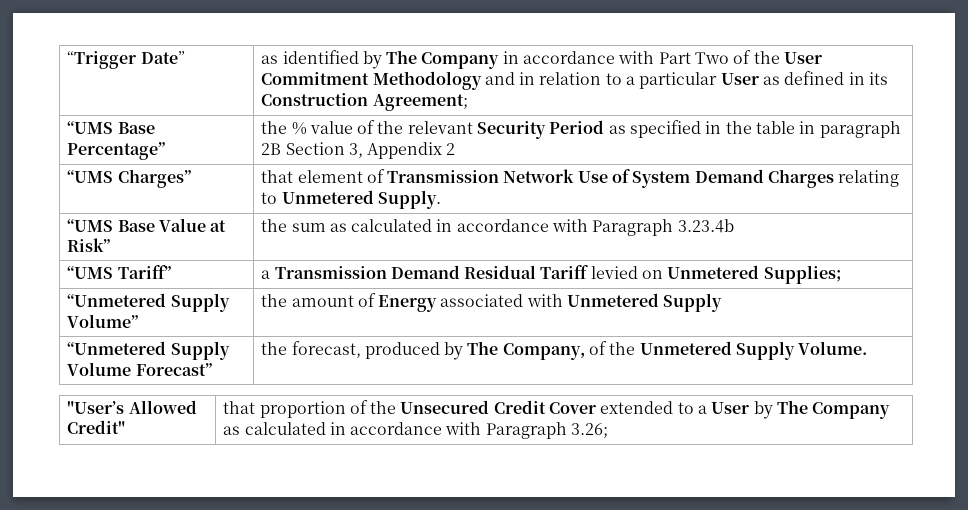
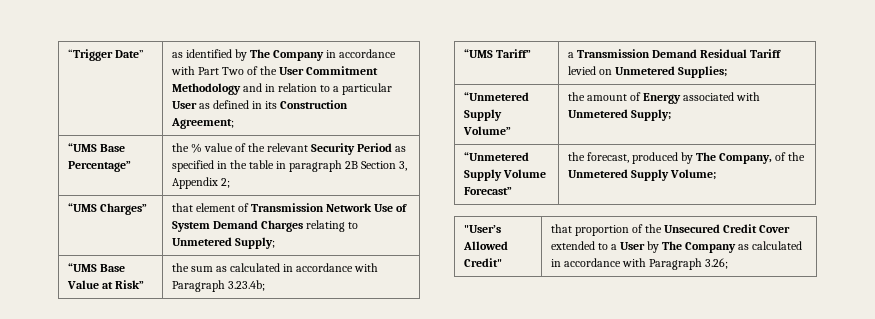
[446,143,456,155] 2 -> [220,178,230,188] 2;
[377,190,441,209] Supply. -> [234,237,275,249] Supply;
[677,219,734,233] 3.23.4b -> [227,280,265,291] 3.23.4b;
[663,293,723,312] Supply -> [630,109,671,121] Supply;
[798,341,868,355] Volume. -> [669,169,716,180] Volume;

